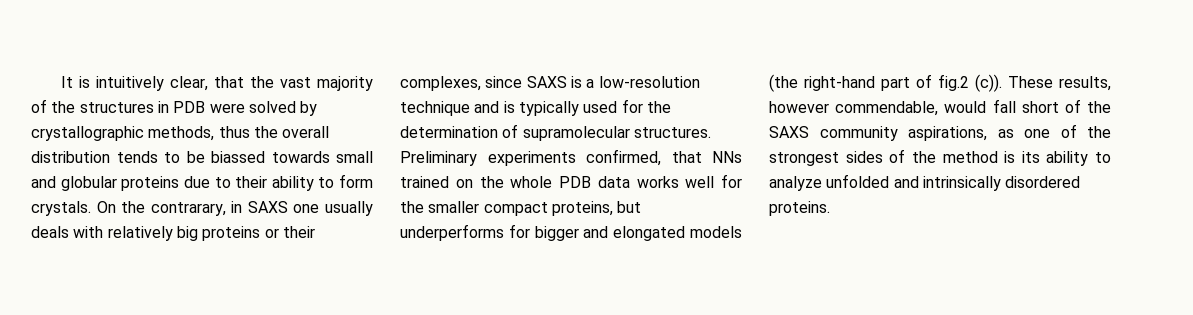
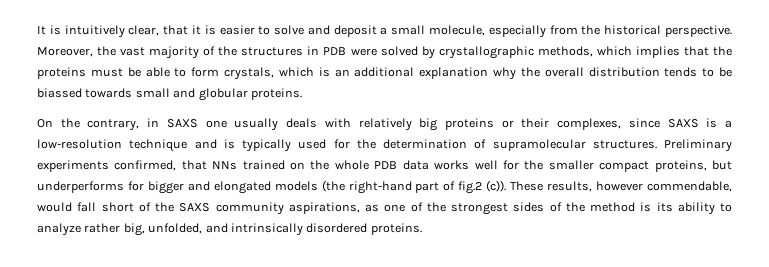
(244, 82) none -> [191,25,732,38] [37,47,93,57] it is easier to solve and deposit a small molecule, especially from the historical perspective. Moreover,
[218,126,250,138] thus -> [596,46,732,58] [37,67,516,80] which implies that the proteins must be able to form crystals, which is an additional explanation why
[121,174,373,191] [31,201,91,216] proteins due to their ability to form crystals. -> [250,88,302,100] proteins. //
[150,202,226,216] contrarary, -> [87,119,140,131] contrary,
[826,174,890,188] unfolded -> [84,223,203,236] rather big, unfolded,

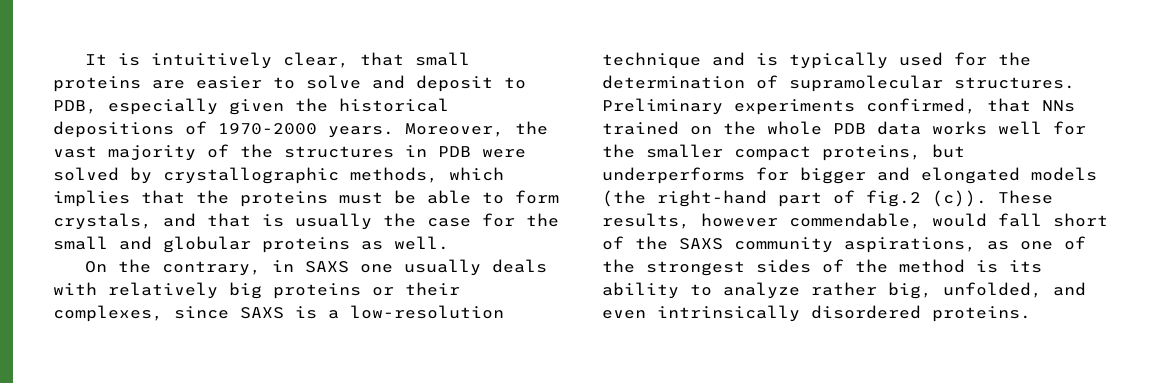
[191,25,216,35] it is -> [414,52,470,66] [53,76,185,92] small proteins are
[380,25,732,38] a small molecule, especially from the historical perspective. -> [504,77,526,89] [53,98,449,115] [53,121,394,138] to PDB, especially given the historical depositions of 1970-2000 years.
[278,67,732,80] [37,88,302,101] which is an additional explanation why the overall distribution tends to be biassed towards small and globular proteins. -> [163,213,559,230] [53,236,449,253] and that is usually the case for the small and globular proteins as well.
(228, 228) none -> [602,310,646,319] even

